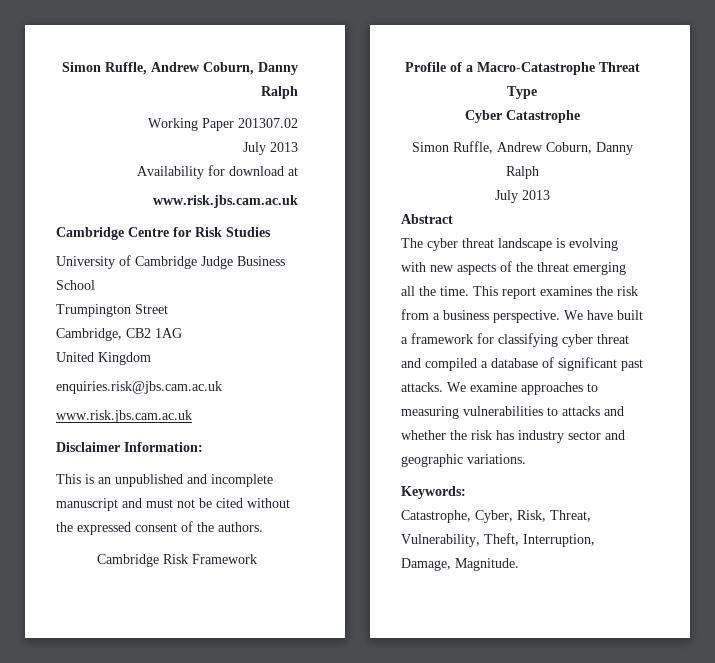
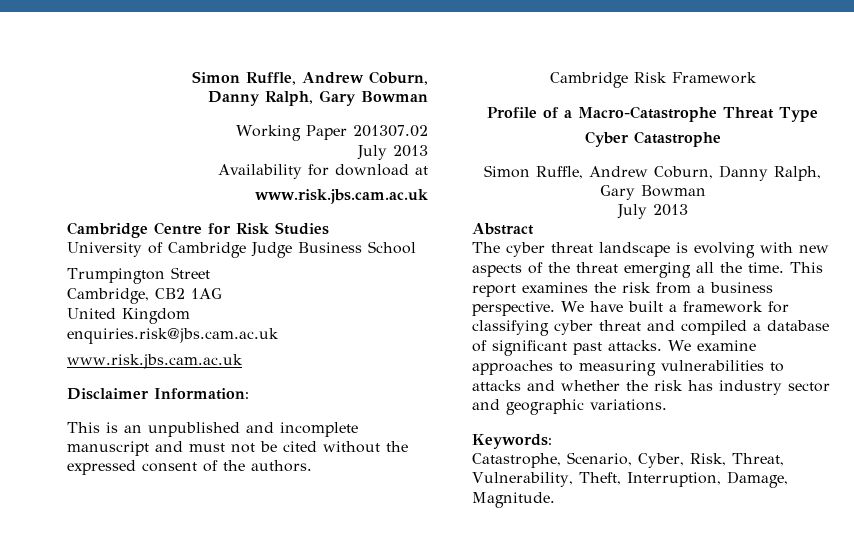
[62,62,298,75] [261,86,298,99] Simon Ruffle, Andrew Coburn, Danny Ralph -> [192,71,428,85] [208,90,428,106] Simon Ruffle, Andrew Coburn, // Danny Ralph, Gary Bowman
[505,166,539,179] Ralph -> [774,166,821,181] [599,185,706,200] Ralph, Gary Bowman
(471, 516) none -> [567,452,632,466] Scenario,

